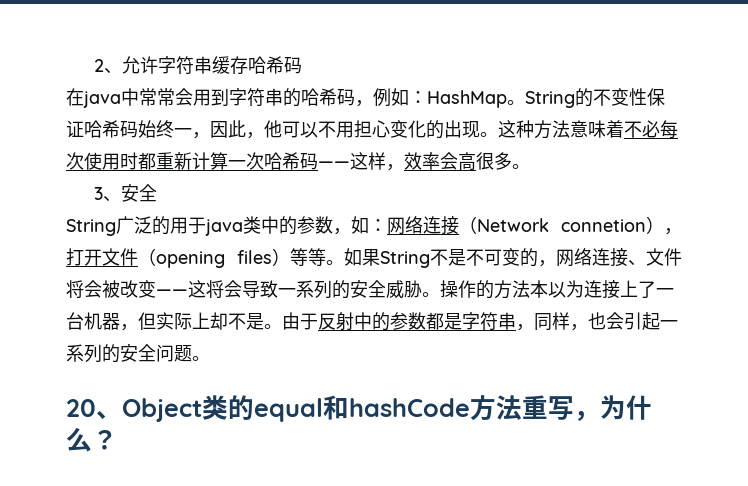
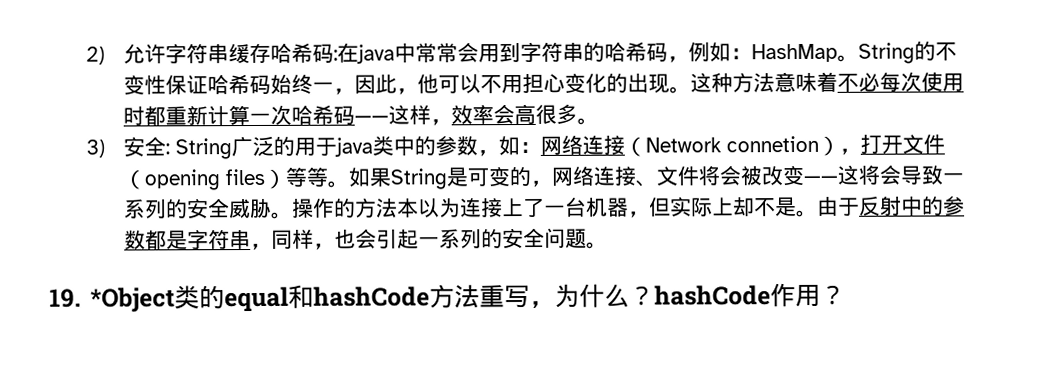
[94,59,123,74] 2、 -> [85,46,105,65] 2)
(303, 65) // -> [333,49,339,61] :
[94,184,158,202] 3、安全 // -> [85,136,171,158] 3)安全:
[430,249,484,266] 不是不 -> [446,167,469,187] 是
[66,398,202,422] 20、Object -> [49,287,176,313] 19. *Object
(118, 439) none -> [654,283,847,308] hashCode作用？

